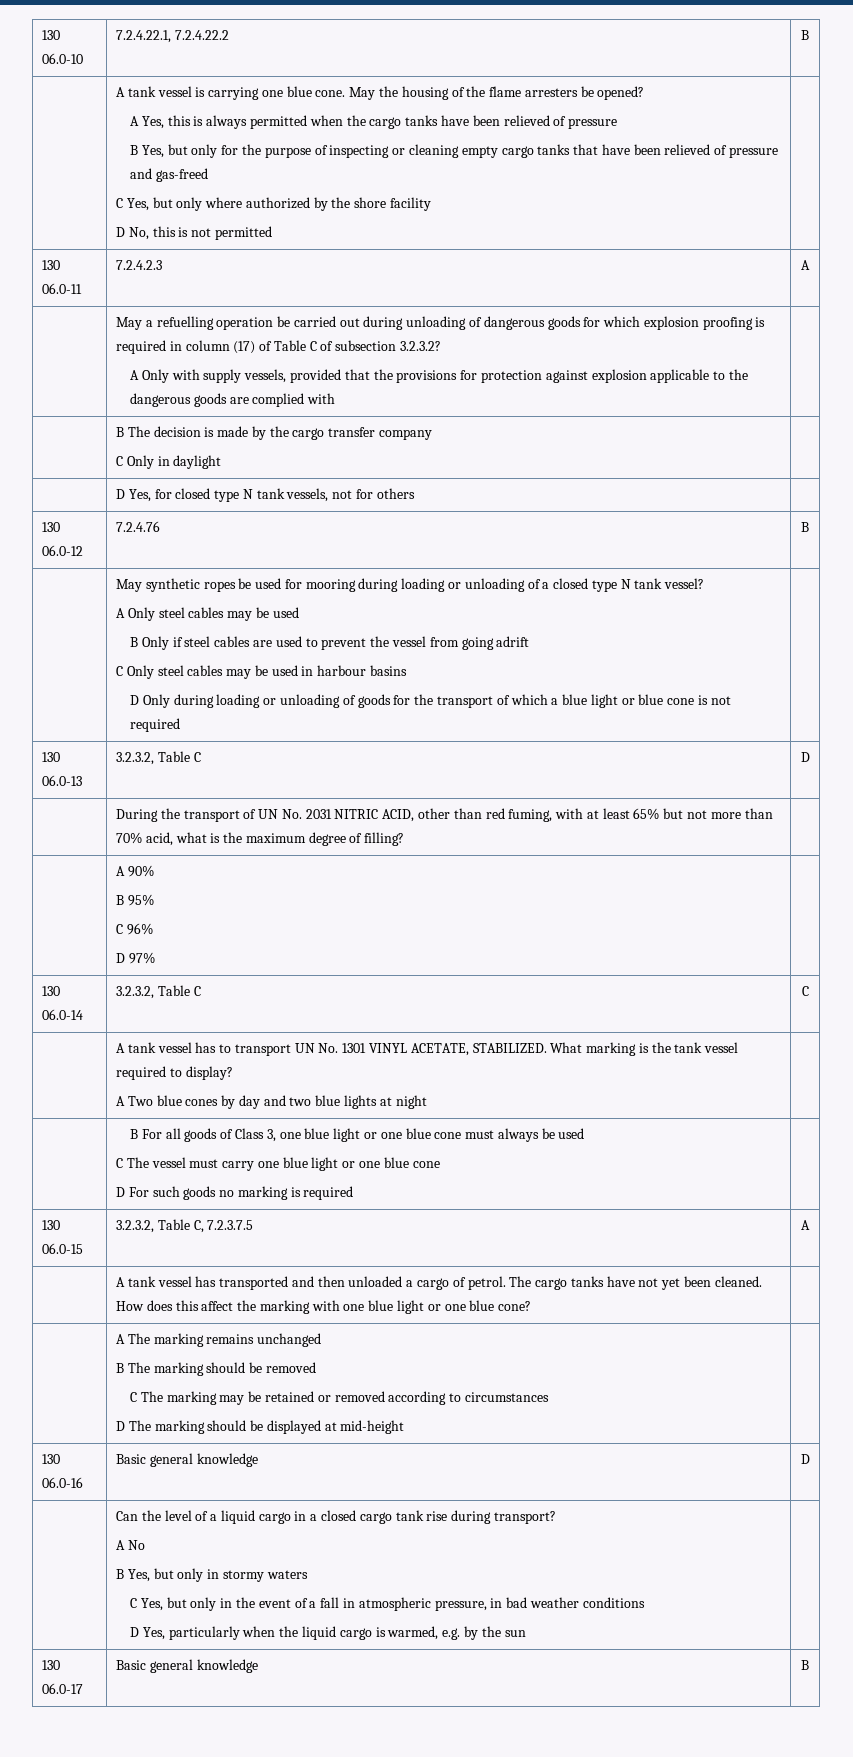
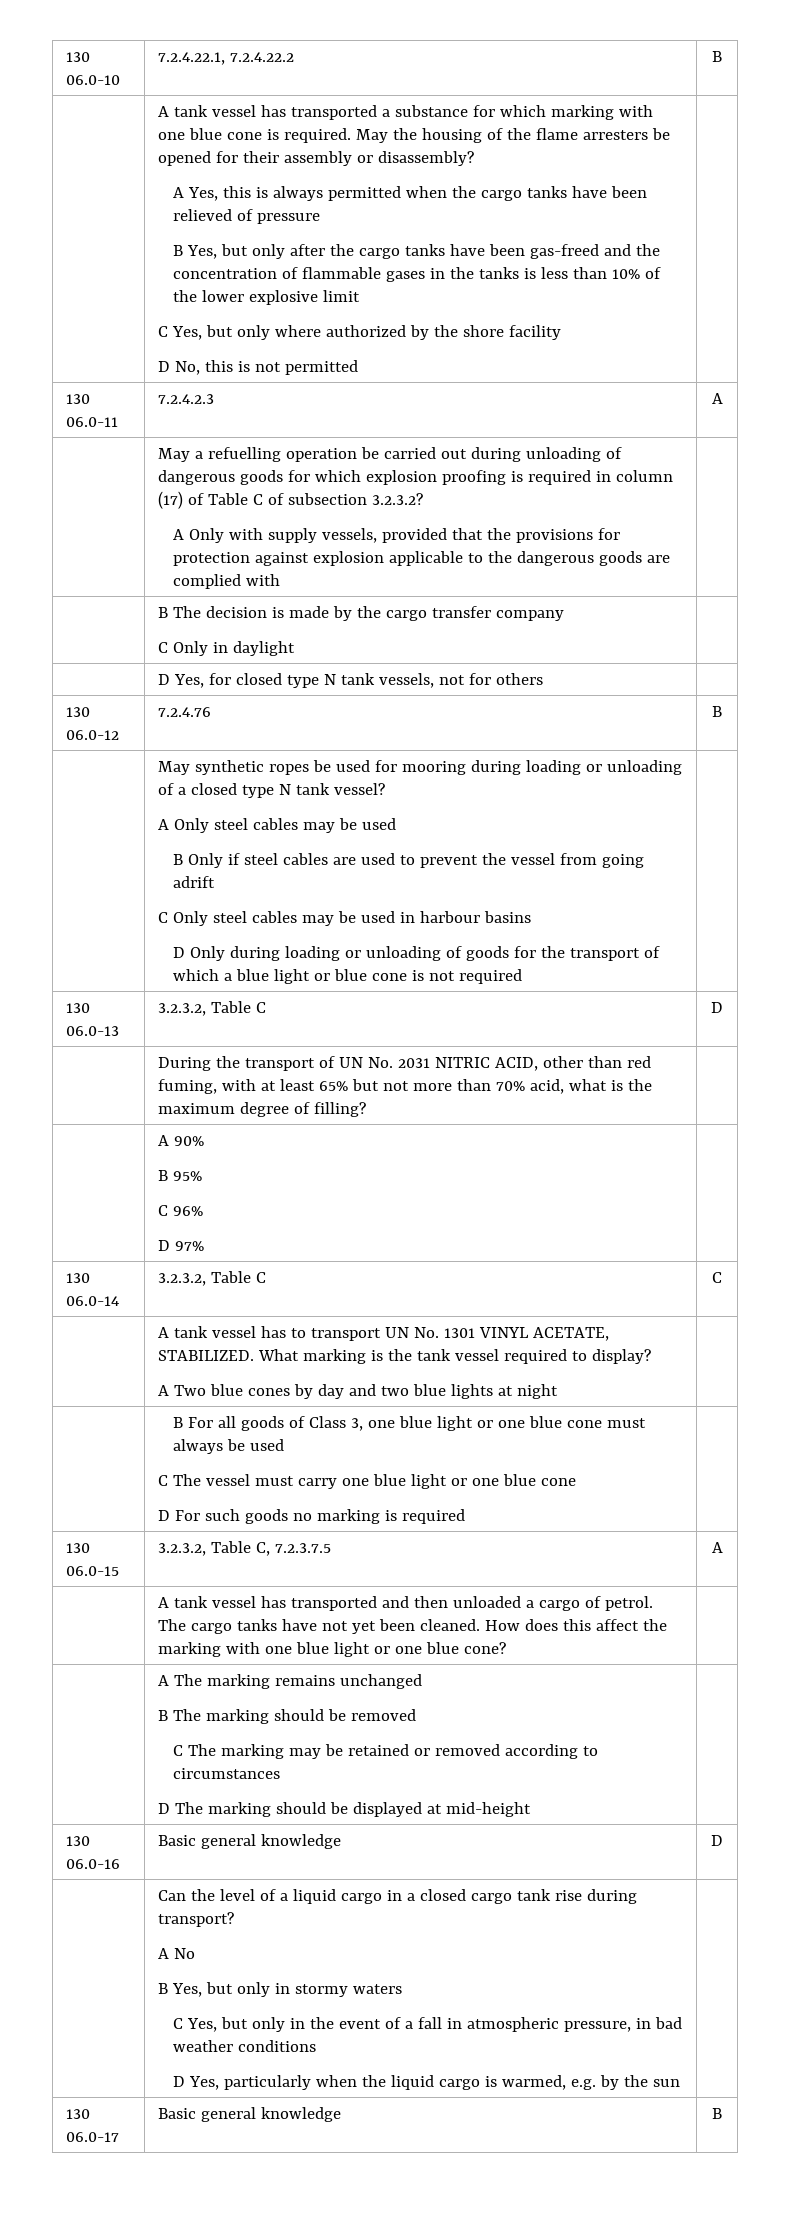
[195,86,346,100] is carrying one blue cone. -> [261,105,654,120] [158,128,352,143] has transported a substance for which marking with one blue cone is required.
[597,86,645,100] opened? -> [158,151,475,166] opened for their assembly or disassembly?
[221,144,778,158] [130,168,208,182] for the purpose of inspecting or cleaning empty cargo tanks that have been relieved of pressure and gas-freed -> [289,244,660,259] [172,267,661,282] [172,290,360,305] after the cargo tanks have been gas-freed and the concentration of flammable gases in the tanks is less than 10% of the lower explosive limit

